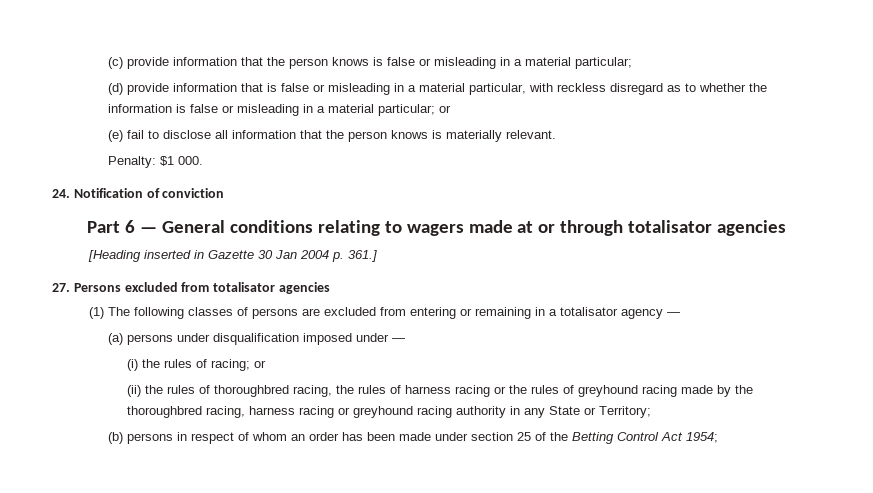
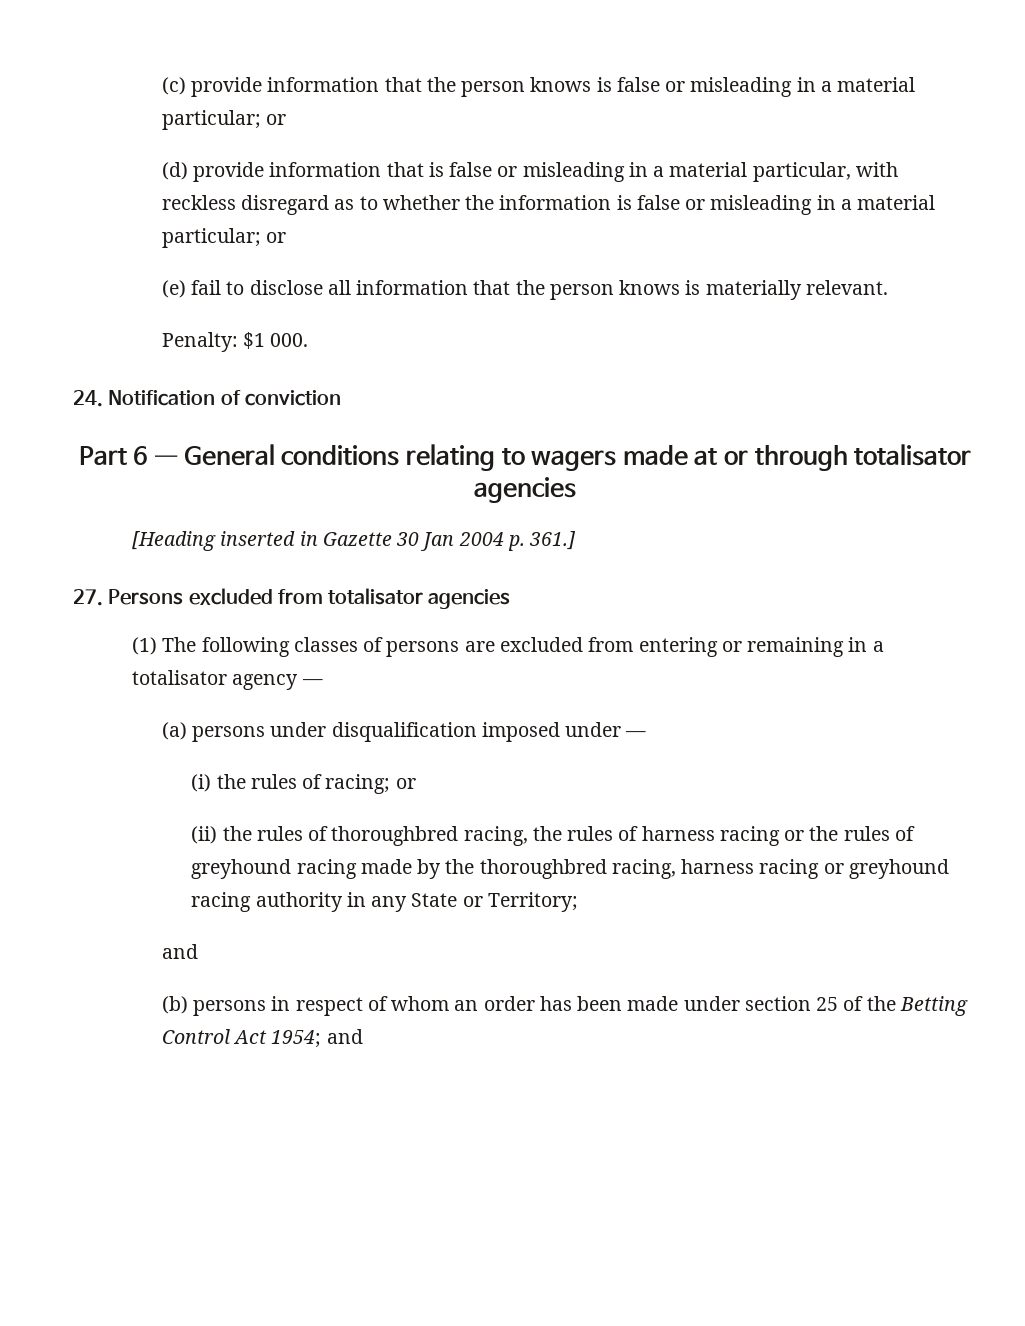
(633, 63) none -> [265,114,286,125] or
(651, 412) none -> [161,944,198,959] // and
(719, 437) none -> [326,1029,363,1044] and

